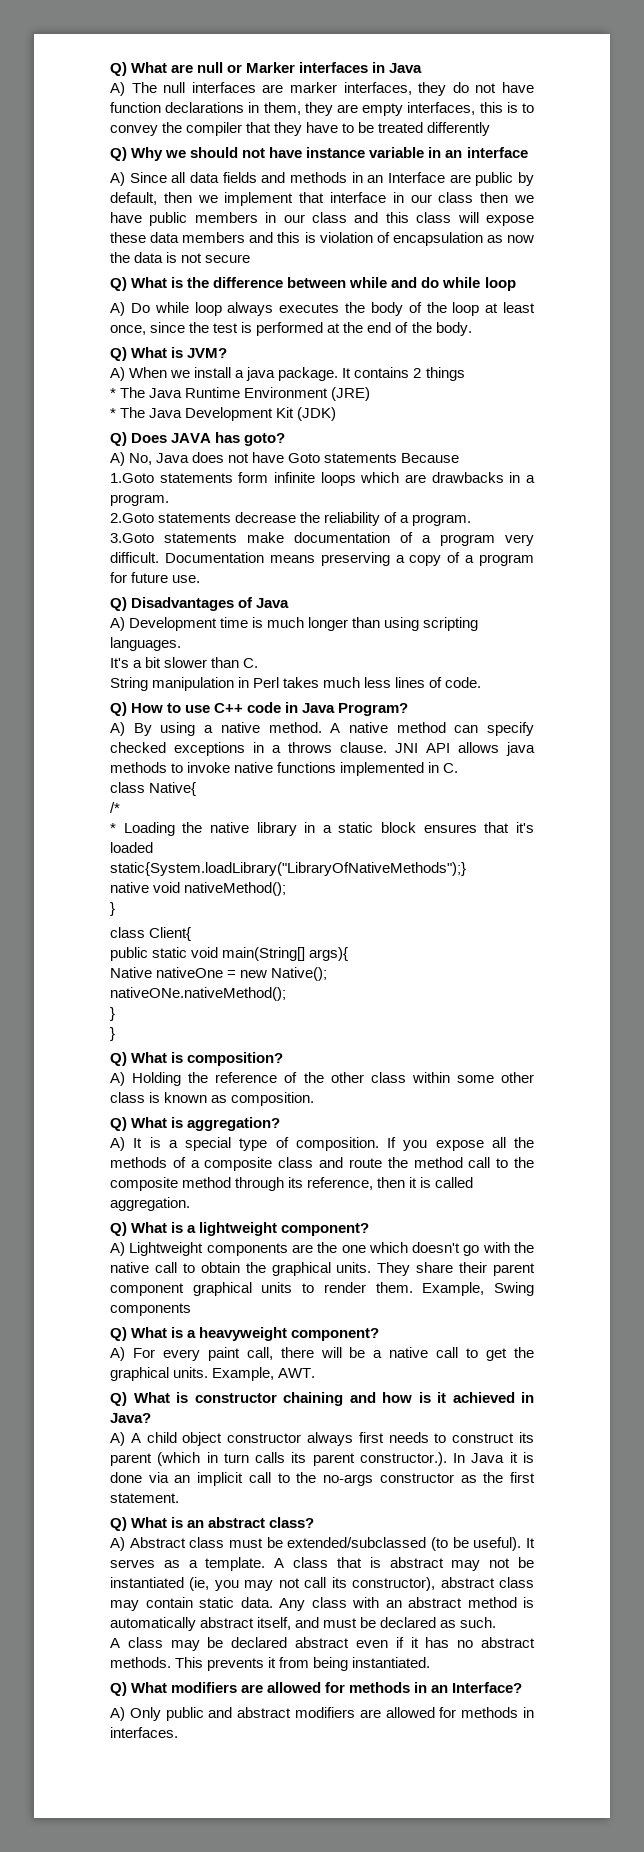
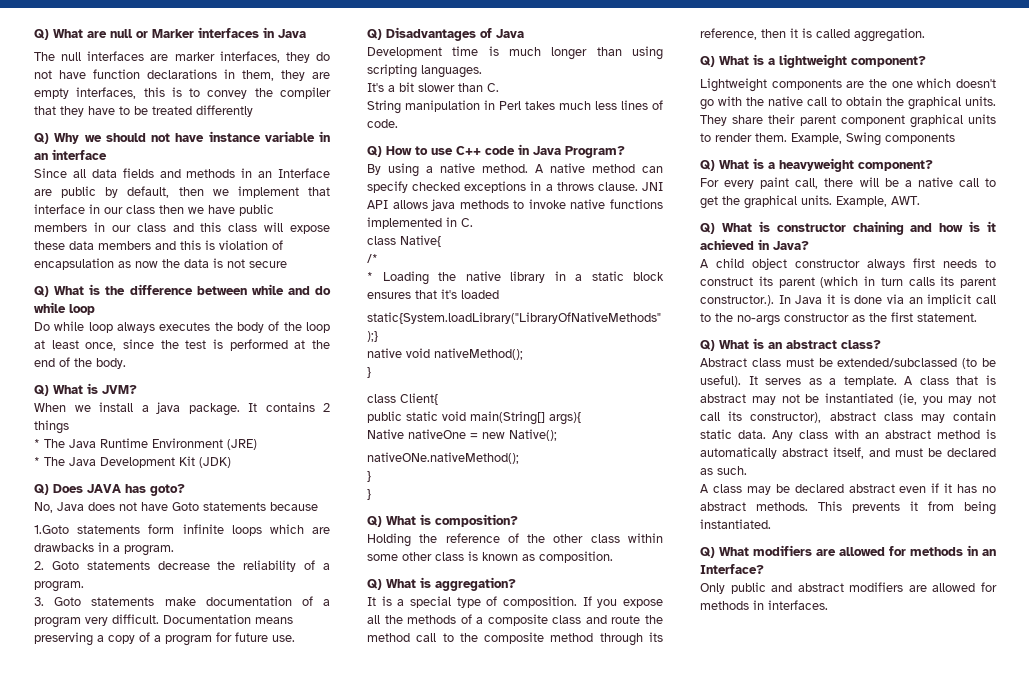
[110,82,125,96] A) -> (306, 33) none
[110,172,125,186] A) -> (107, 154) none
[110,302,125,316] A) -> (95, 309) none
[110,367,125,381] A) -> (137, 389) none
[110,452,125,466] A) -> (185, 490) none
[401,453,460,463] Because -> [270,502,318,511] because
[110,513,154,523] 2.Goto -> [34,561,79,570] 2. Goto
[110,533,154,543] 3.Goto -> [34,597,82,606] 3. Goto
[110,617,125,631] A) -> (524, 33) none
[110,722,125,736] A) -> (625, 152) none
[110,1072,125,1086] A) -> (518, 520) none
[110,1137,125,1151] A) -> (516, 584) none
[110,1242,125,1256] A) -> (926, 61) none
[110,1347,125,1361] A) -> (933, 165) none
[110,1432,125,1446] A) -> (809, 245) none
[110,1537,125,1551] A) -> (881, 344) none
[110,1707,125,1721] A) -> (764, 569) none

